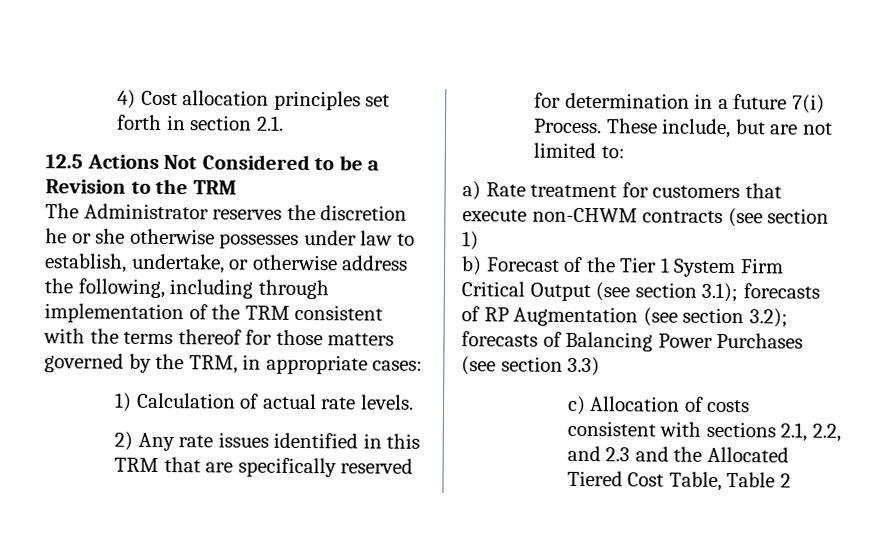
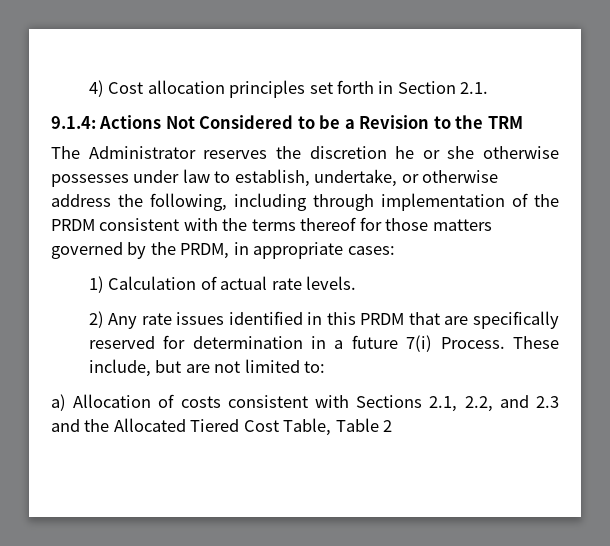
[189,115,253,131] section -> [397,81,456,94] Section
[45,154,83,169] 12.5 -> [51,116,96,129] 9.1.4:
[244,305,290,320] TRM -> [51,219,95,231] PRDM
[188,355,238,374] TRM, -> [180,243,230,259] PRDM,
[114,457,160,472] TRM -> [360,313,405,325] PRDM
[485,182,782,199] [462,207,830,228] [462,231,479,251] [461,256,784,278] [461,281,820,303] [461,306,788,328] [461,331,804,352] [461,356,601,377] [566,395,586,416] Rate treatment for customers that execute non-CHWM contracts (see section 1) // b) Forecast of the Tier 1 System Firm Critical Output (see section 3.1); forecasts of RP Augmentation (see section 3.2); forecasts of Balancing Power Purchases (see section 3.3) // c) -> (66, 402) none
[705,421,776,438] sections -> [356,395,423,408] Sections

